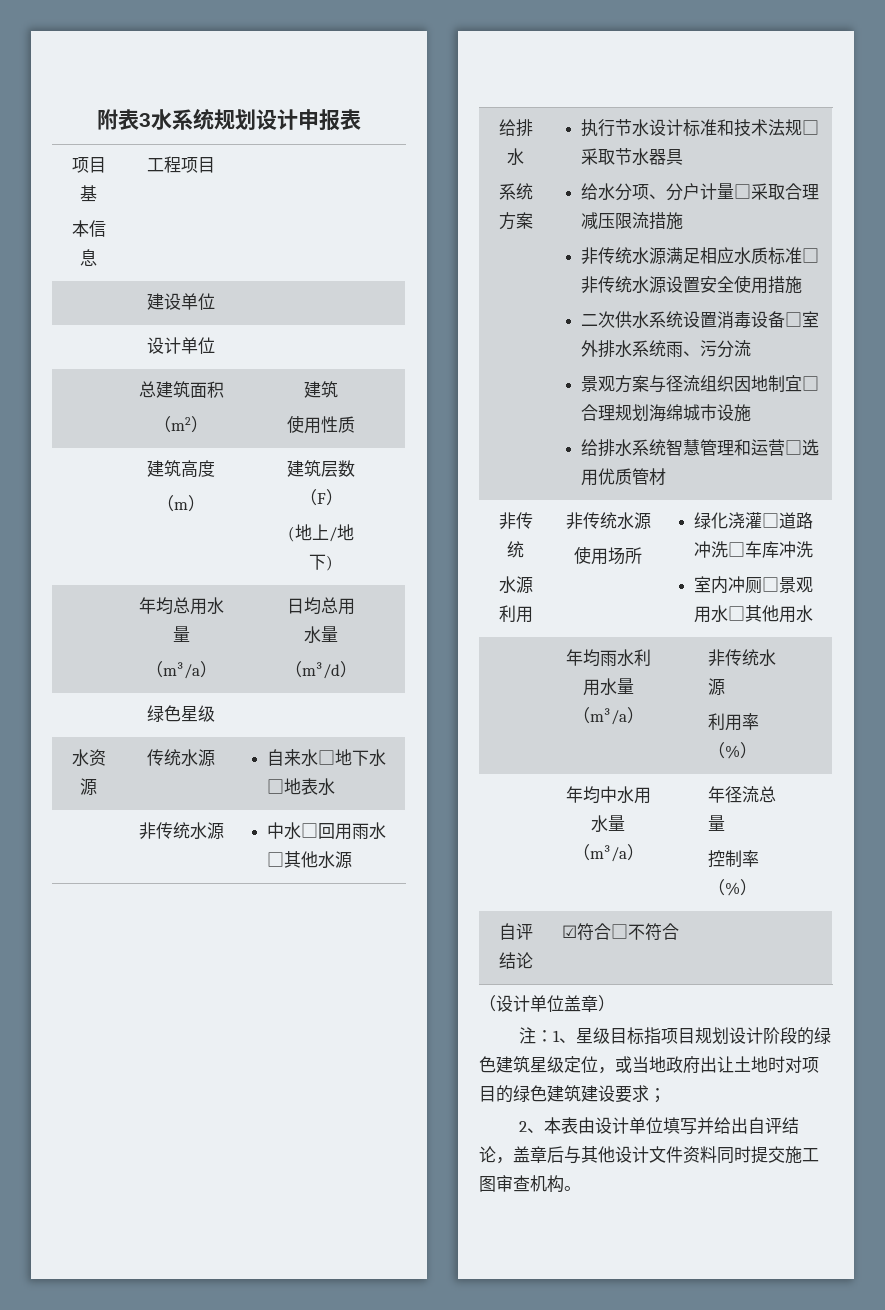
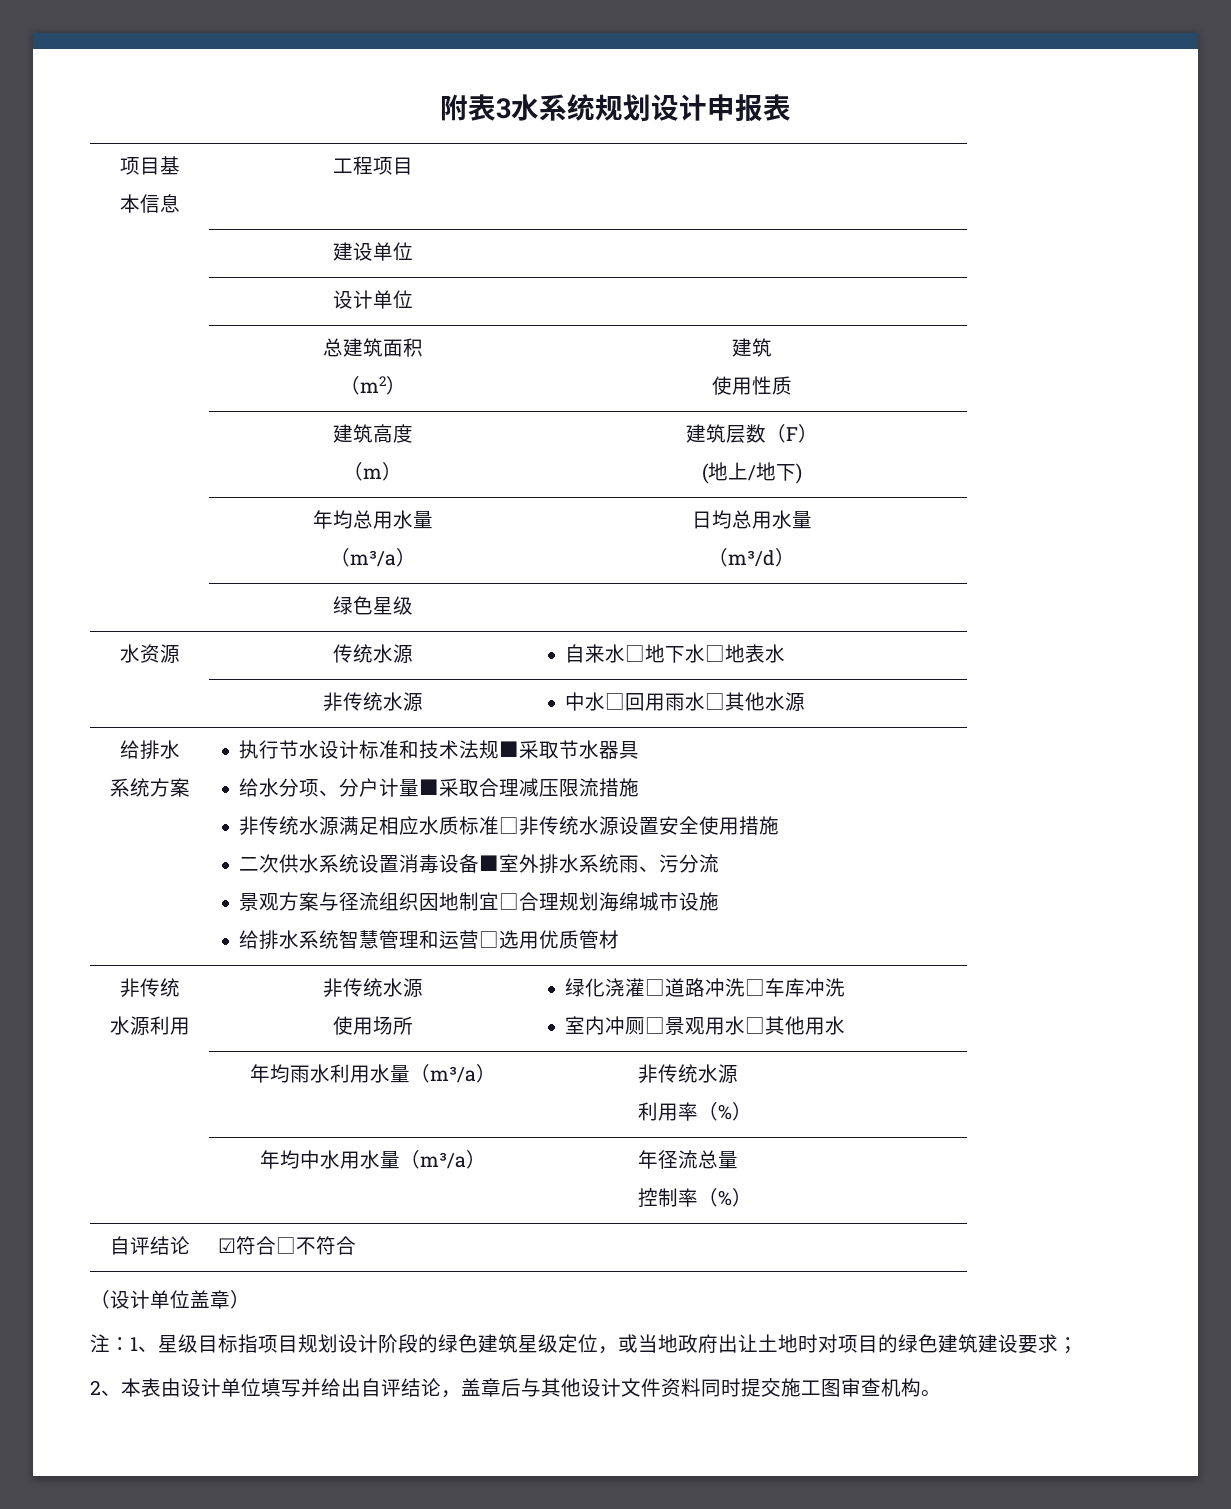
[801,120,819,135] □ -> [499,741,520,757] ■
[733,184,751,199] □ -> [419,779,440,795] ■
[784,312,802,327] □ -> [479,855,500,871] ■

